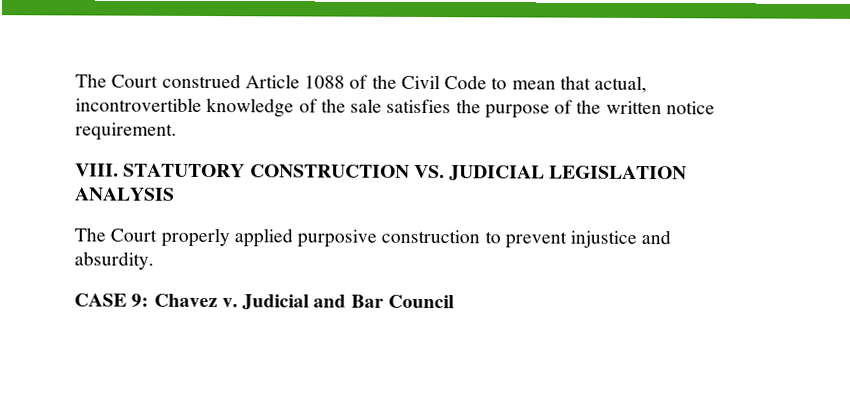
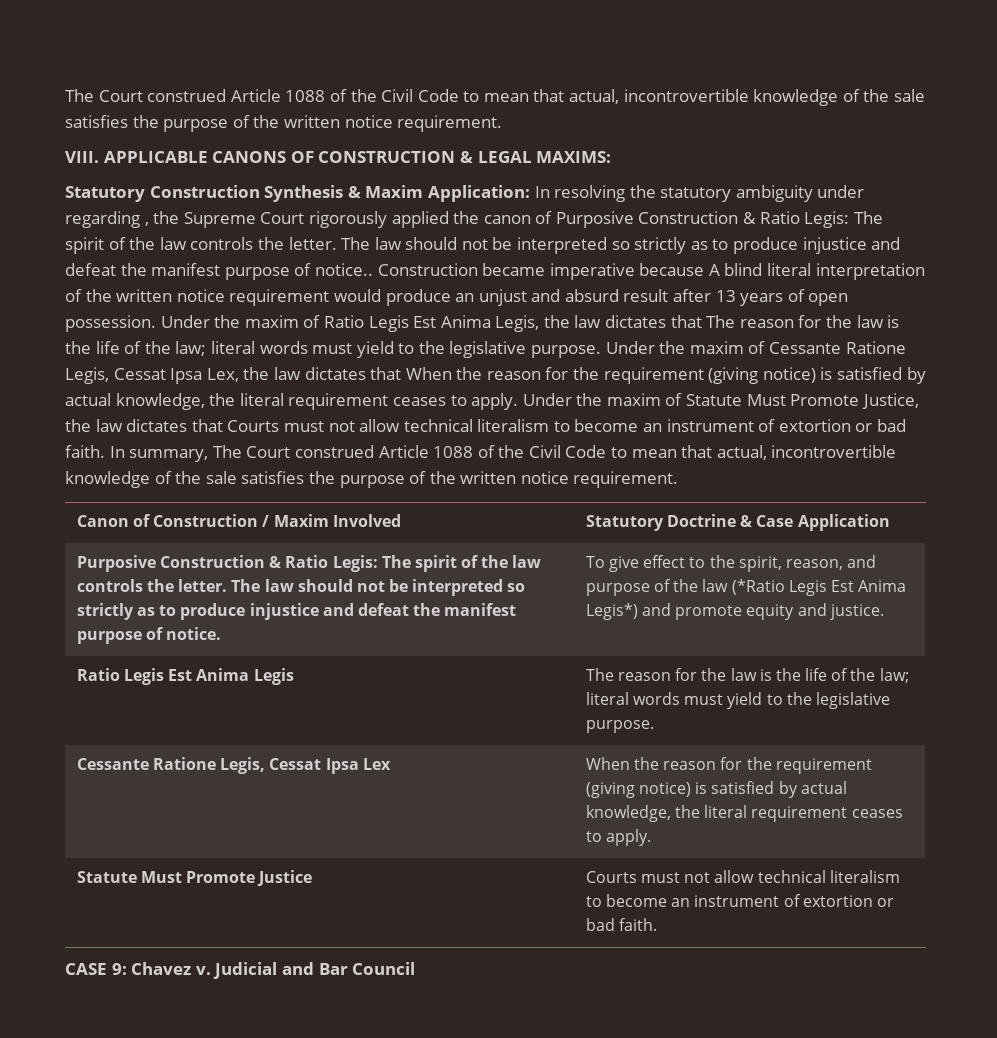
[123,163,688,181] [75,187,175,201] [74,227,672,249] [74,251,154,270] STATUTORY CONSTRUCTION VS. JUDICIAL LEGISLATION ANALYSIS // The Court properly applied purposive construction to prevent injustice and absurdity. -> [103,151,612,163] [65,185,865,202] [65,211,883,228] [65,237,901,254] [65,263,925,280] [65,289,849,306] [65,315,900,332] [65,341,906,358] [65,367,926,384] [65,393,919,410] [65,419,907,432] [65,445,897,462] [65,471,679,488] [76,514,401,527] [585,514,890,531] [76,555,542,572] [76,579,526,596] [76,603,517,620] [76,627,222,644] [585,555,877,572] [585,579,907,596] [585,603,884,620] [76,668,294,685] [585,668,909,683] [585,692,890,709] [585,720,654,733] [76,757,391,774] [585,757,872,774] [585,781,847,798] [585,805,903,822] [585,829,651,846] [76,870,313,886] [585,870,900,883] [585,894,894,907] [585,918,657,931] APPLICABLE CANONS OF CONSTRUCTION & LEGAL MAXIMS: // Statutory Construction Synthesis & Maxim Application: In resolving the statutory ambiguity under regarding , the Supreme Court rigorously applied the canon of Purposive Construction & Ratio Legis: The spirit of the law controls the letter. The law should not be interpreted so strictly as to produce injustice and defeat the manifest purpose of notice.. Construction became imperative because A blind literal interpretation of the written notice requirement would produce an unjust and absurd result after 13 years of open possession. Under the maxim of Ratio Legis Est Anima Legis, the law dictates that The reason for the law is the life of the law; literal words must yield to the legislative purpose. Under the maxim of Cessante Ratione Legis, Cessat Ipsa Lex, the law dictates that When the reason for the requirement (giving notice) is satisfied by actual knowledge, the literal requirement ceases to apply. Under the maxim of Statute Must Promote Justice, the law dictates that Courts must not allow technical literalism to become an instrument of extortion or bad faith. In summary, The Court construed Article 1088 of the Civil Code to mean that actual, incontrovertible knowledge of the sale satisfies the purpose of the written notice requirement. // Canon of Construction / Maxim Involved | Statutory Doctrine & Case Application // Purposive Construction & Ratio Legis: The spirit of the law controls the letter. The law should not be interpreted so strictly as to produce injustice and defeat the manifest purpose of notice. | To give effect to the spirit, reason, and purpose of the law (*Ratio Legis Est Anima Legis*) and promote equity and justice. // Ratio Legis Est Anima Legis | The reason for the law is the life of the law; literal words must yield to the legislative purpose. // Cessante Ratione Legis, Cessat Ipsa Lex | When the reason for the requirement (giving notice) is satisfied by actual knowledge, the literal requirement ceases to apply. // Statute Must Promote Justice | Courts must not allow technical literalism to become an instrument of extortion or bad faith.

